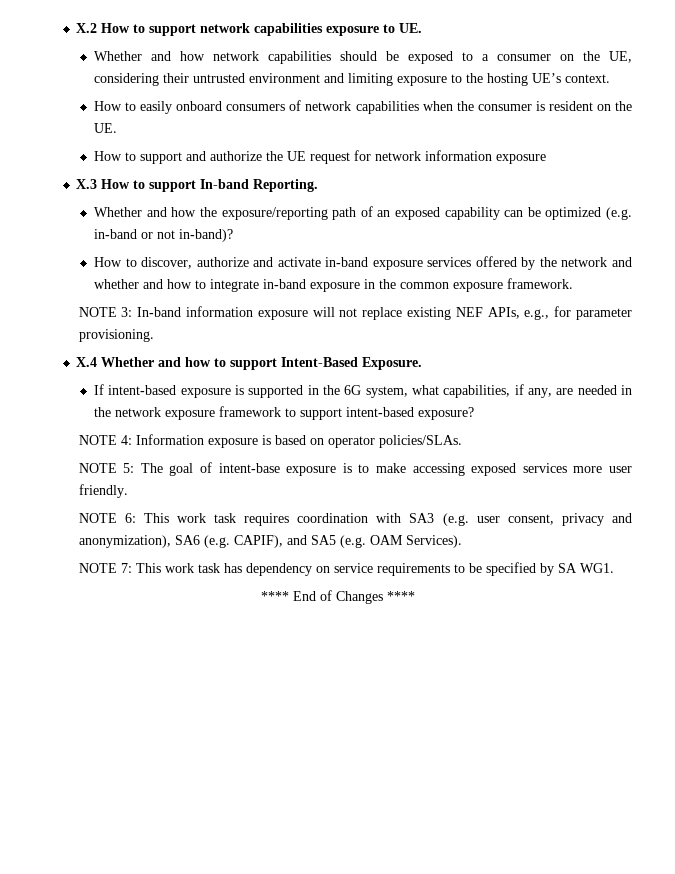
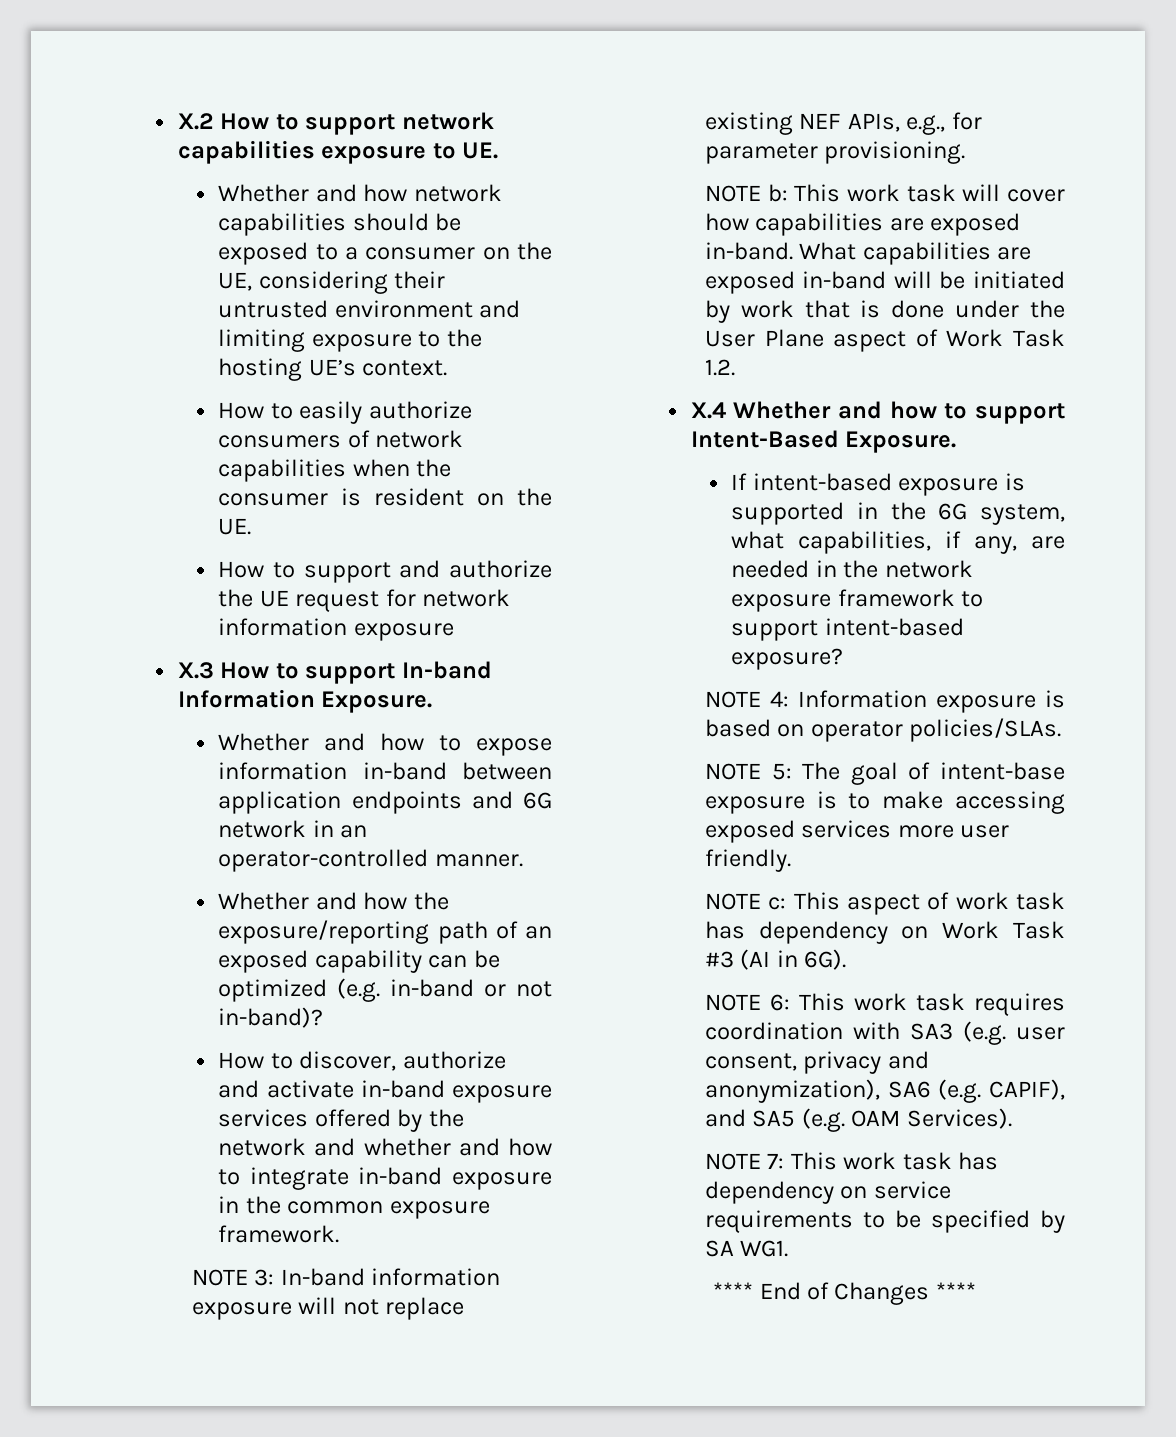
[176,101,223,111] onboard -> [368,401,472,419] authorize
[253,179,319,192] Reporting. -> [177,689,433,713] [218,733,552,756] [218,762,552,780] [218,791,552,814] [218,820,368,838] [218,849,523,872] Information Exposure. // Whether and how to expose information in-band between application endpoints and 6G network in an operator-controlled manner.
(154, 335) none -> [704,184,1065,202] [704,213,1021,236] [704,242,1032,265] [704,271,1065,294] [704,300,1065,323] [704,329,1065,352] [704,359,735,376] // NOTE b: This work task will cover how capabilities are exposed in-band. What capabilities are exposed in-band will be initiated by work that is done under the User Plane aspect of Work Task 1.2.
(128, 491) none -> [704,892,1065,915] [704,921,1065,944] [704,949,847,970] // NOTE c: This aspect of work task has dependency on Work Task #3 (AI in 6G).

